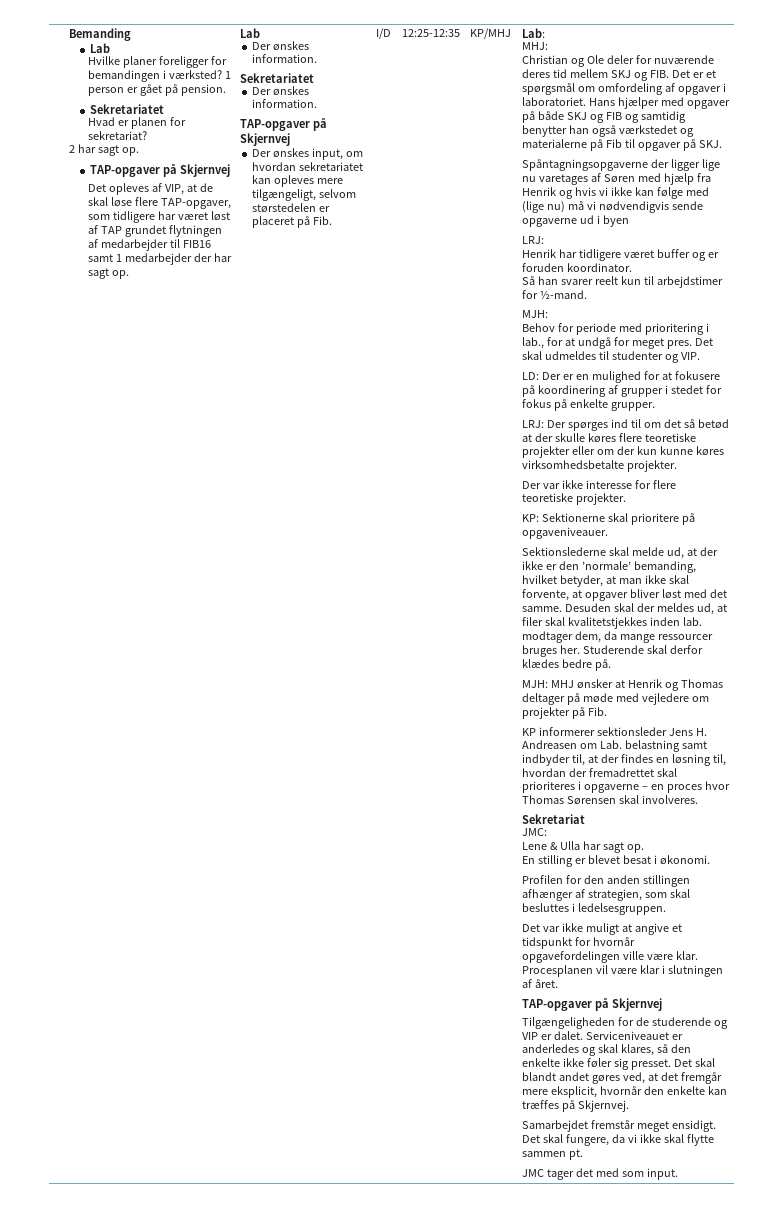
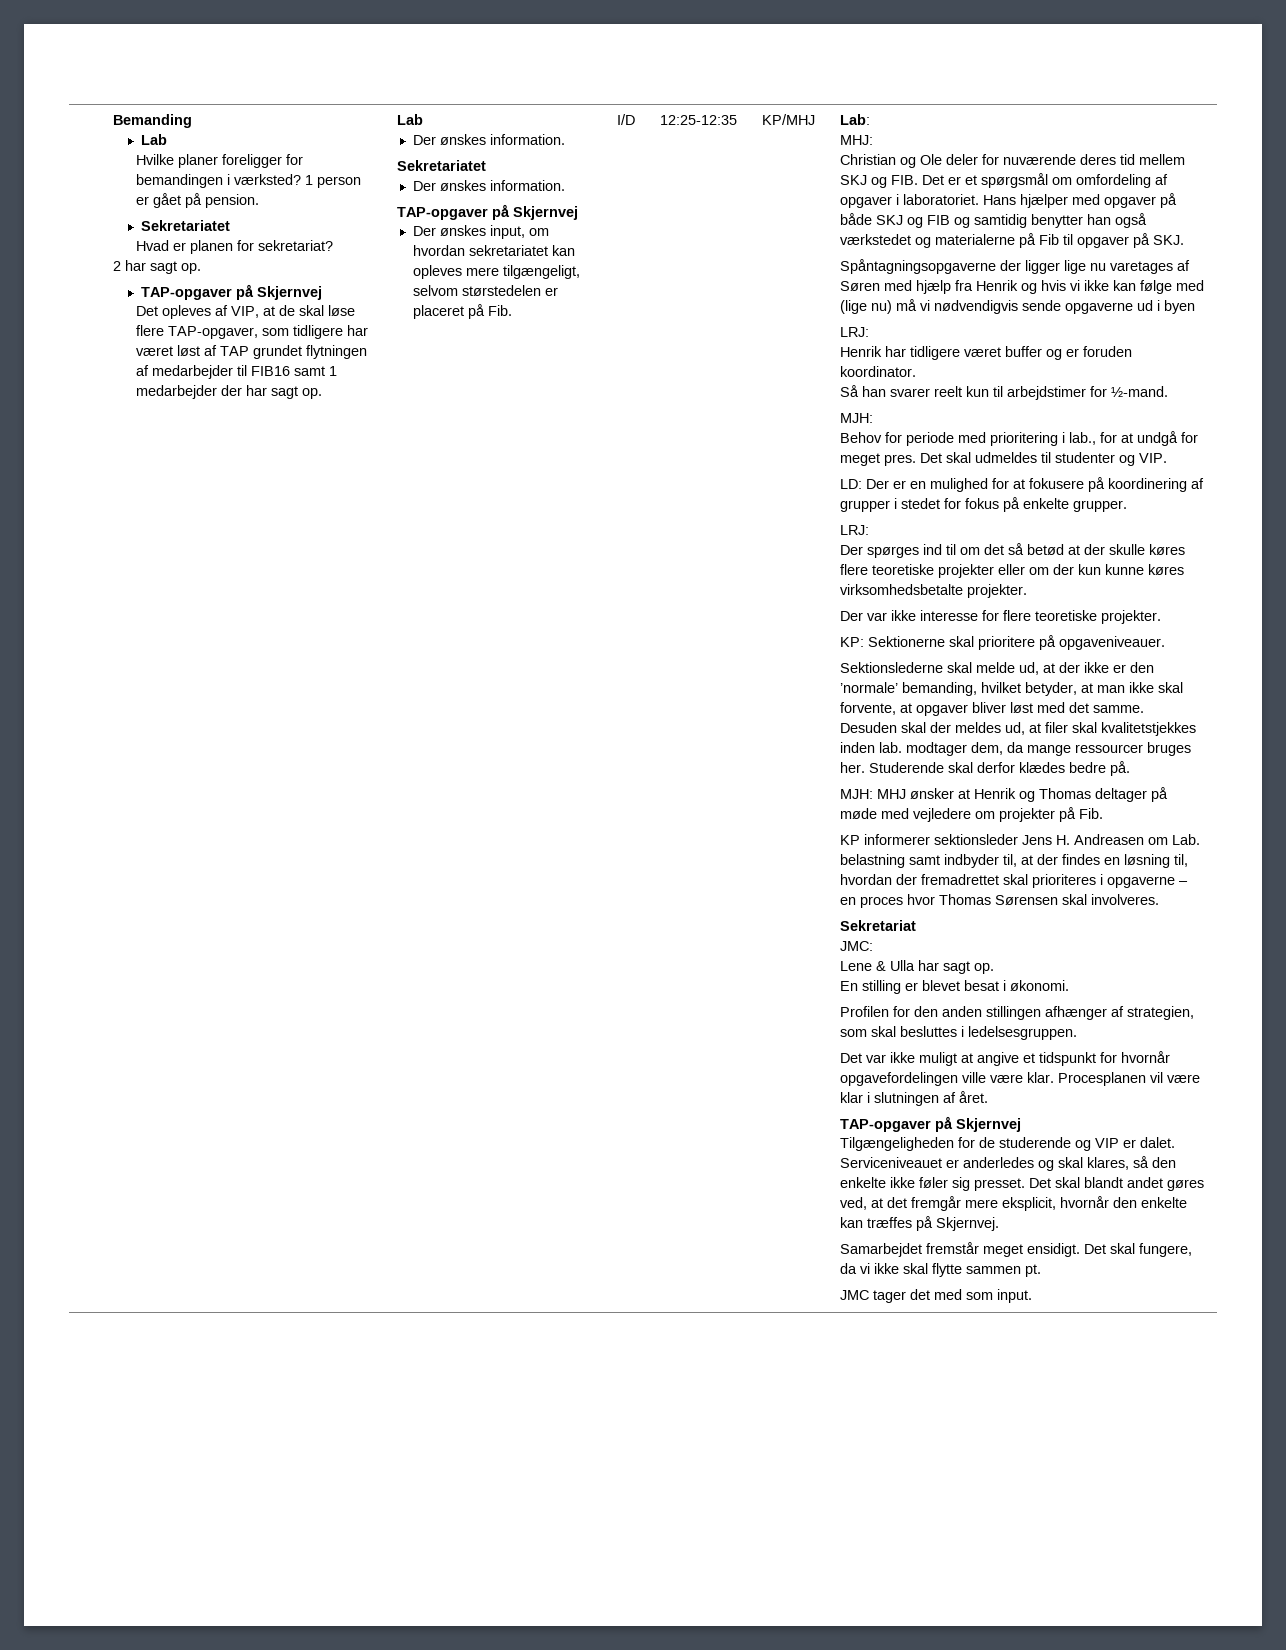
(544, 424) none -> (870, 530) //

